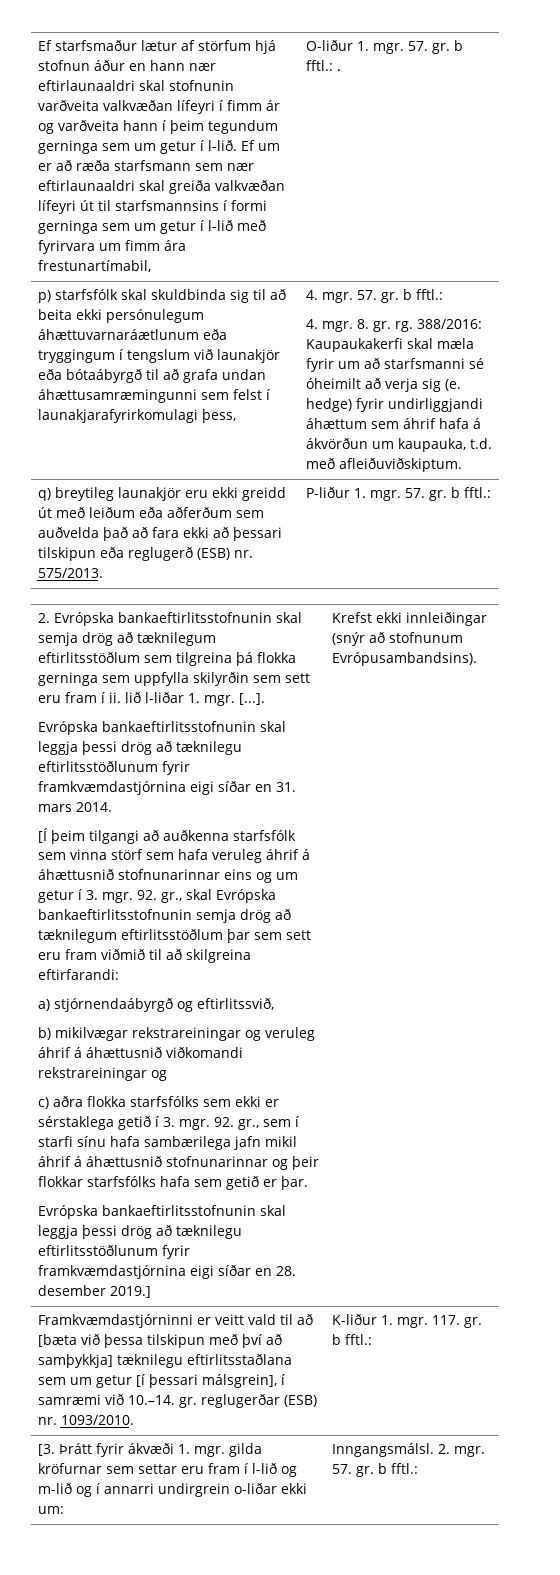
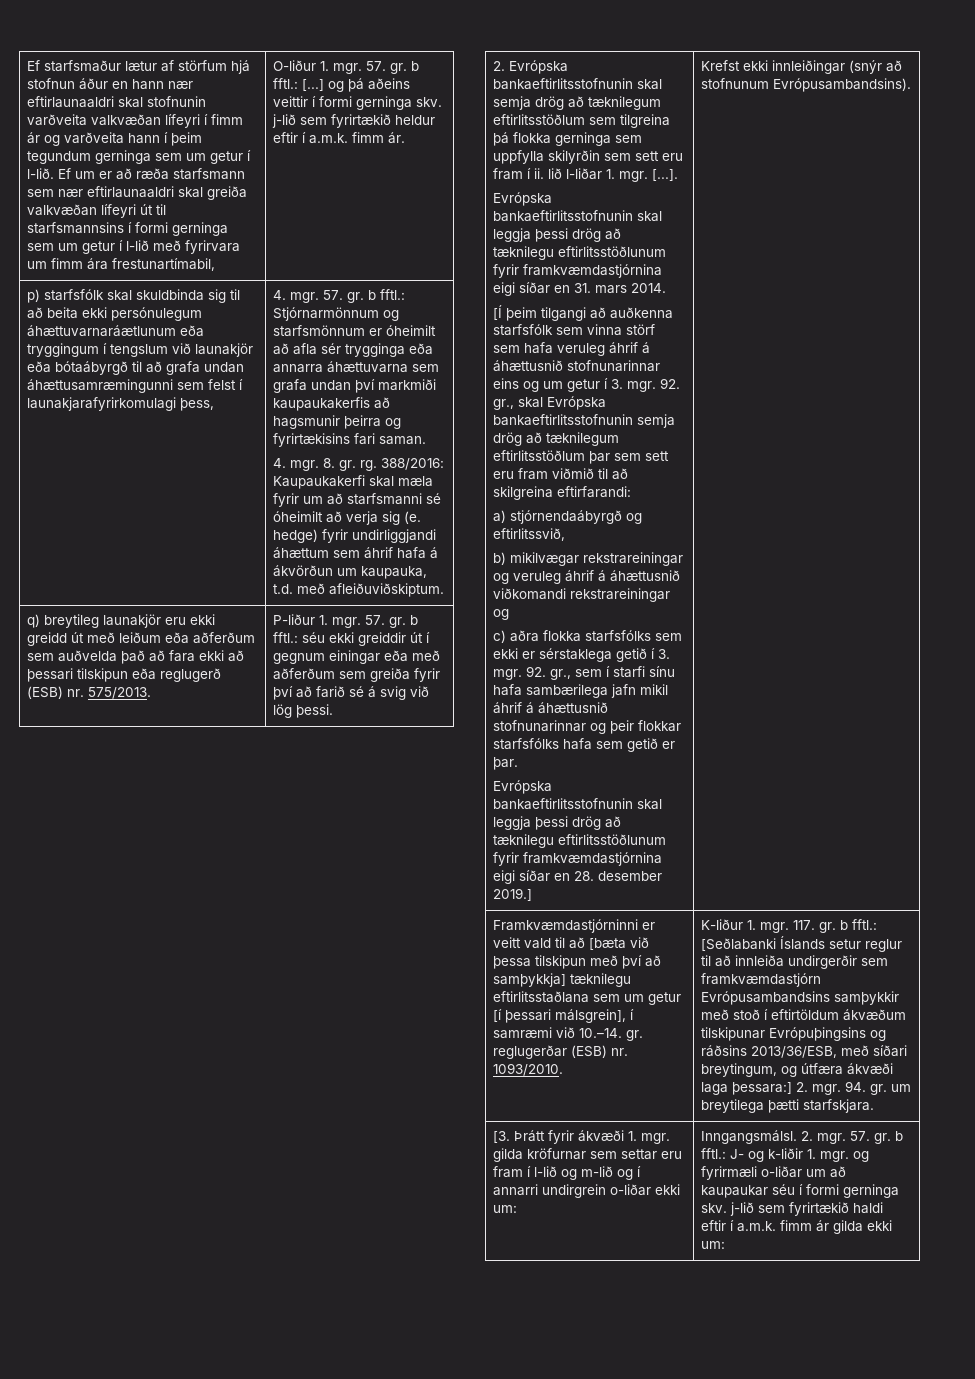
[336,69,341,71] . -> [302,78,411,92] [273,96,443,110] [272,114,436,128] [273,132,406,144] [...] og þá aðeins veittir í formi gerninga skv. j-lið sem fyrirtækið heldur eftir í a.m.k. fimm ár.
(443, 294) none -> [273,307,400,321] [273,325,437,337] [273,343,434,357] [273,361,440,373] [273,379,437,393] [273,397,391,411] [273,415,402,429] [273,433,427,447] Stjórnarmönnum og starfsmönnum er óheimilt að afla sér trygginga eða annarra áhættuvarna sem grafa undan því markmiði kaupaukakerfis að hagsmunir þeirra og fyrirtækisins fari saman.
(491, 492) none -> [302,632,431,646] [273,650,441,664] [273,668,441,682] [273,686,430,700] [273,704,334,718] séu ekki greiddir út í gegnum einingar eða með aðferðum sem greiða fyrir því að farið sé á svig við lög þessi.
(372, 1339) none -> [701,936,903,952] [701,955,889,969] [701,973,822,987] [701,991,900,1005] [701,1009,907,1021] [701,1027,887,1041] [701,1045,908,1058] [701,1063,894,1077] [701,1081,912,1095] [701,1099,875,1113] [Seðlabanki Íslands setur reglur til að innleiða undirgerðir sem framkvæmdastjórn Evrópusambandsins samþykkir með stoð í eftirtöldum ákvæðum tilskipunar Evrópuþingsins og ráðsins 2013/36/ESB, með síðari breytingum, og útfæra ákvæði laga þessara:] 2. mgr. 94. gr. um breytilega þætti starfskjara.
(418, 1468) none -> [730,1148,870,1162] [701,1166,847,1180] [701,1184,900,1198] [701,1202,884,1216] [701,1220,893,1234] [701,1241,726,1249] J- og k-liðir 1. mgr. og fyrirmæli o-liðar um að kaupaukar séu í formi gerninga skv. j-lið sem fyrirtækið haldi eftir í a.m.k. fimm ár gilda ekki um:

